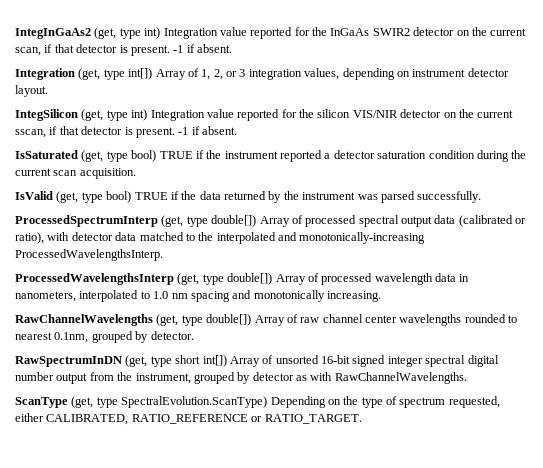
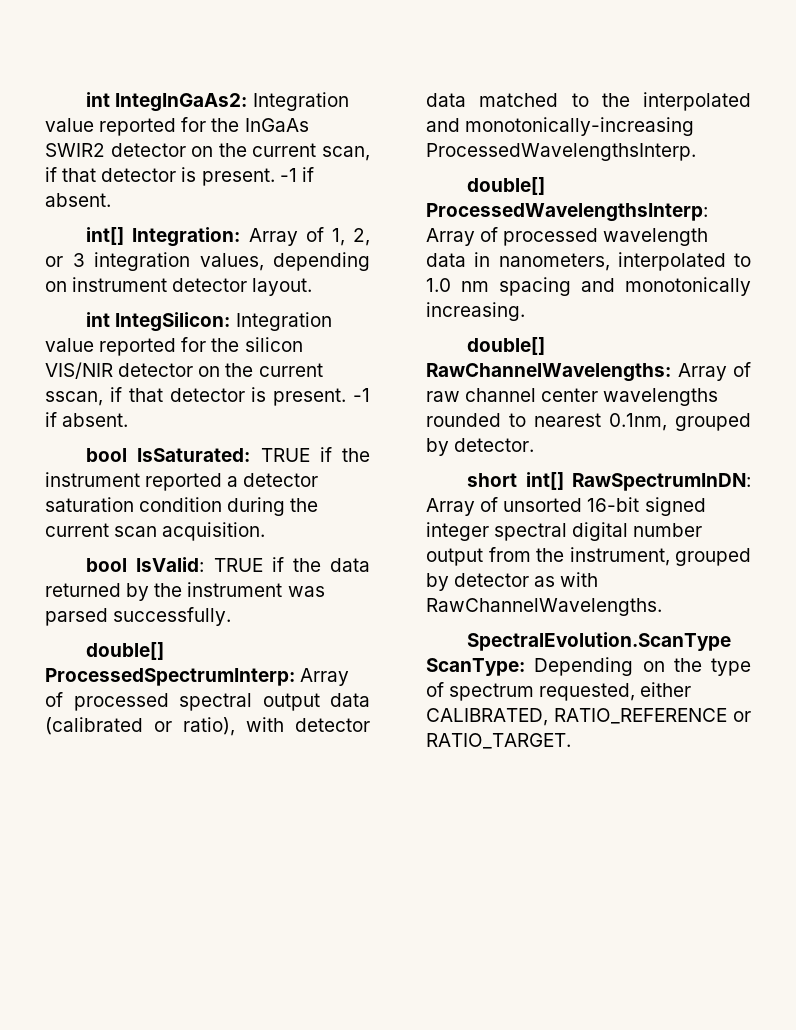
[15,27,161,39] IntegInGaAs2 (get, type int) -> [86,92,248,112] int IntegInGaAs2:
[15,68,153,80] Integration (get, type int[]) -> [86,227,241,247] int[] Integration:
[15,109,148,121] IntegSilicon (get, type int) -> [86,312,231,332] int IntegSilicon:
[15,150,157,162] IsSaturated (get, type bool) -> [86,448,251,462] bool IsSaturated:
[15,191,132,203] IsValid (get, type bool) -> [86,557,205,572] bool IsValid:
[15,215,257,227] ProcessedSpectrumInterp (get, type double[]) -> [86,642,165,660] [45,668,295,686] double[] ProcessedSpectrumInterp:
[15,273,273,285] ProcessedWavelengthsInterp (get, type double[]) -> [467,177,546,195] [426,203,708,222] double[] ProcessedWavelengthsInterp:
[15,314,252,326] RawChannelWavelengths (get, type double[]) -> [467,337,546,355] [426,363,671,382] double[] RawChannelWavelengths:
[15,355,227,367] RawSpectrumInDN (get, type short int[]) -> [467,472,751,491] short int[] RawSpectrumInDN:
[15,396,268,408] ScanType (get, type SpectralEvolution.ScanType) -> [467,632,732,651] [426,658,525,676] SpectralEvolution.ScanType ScanType:

